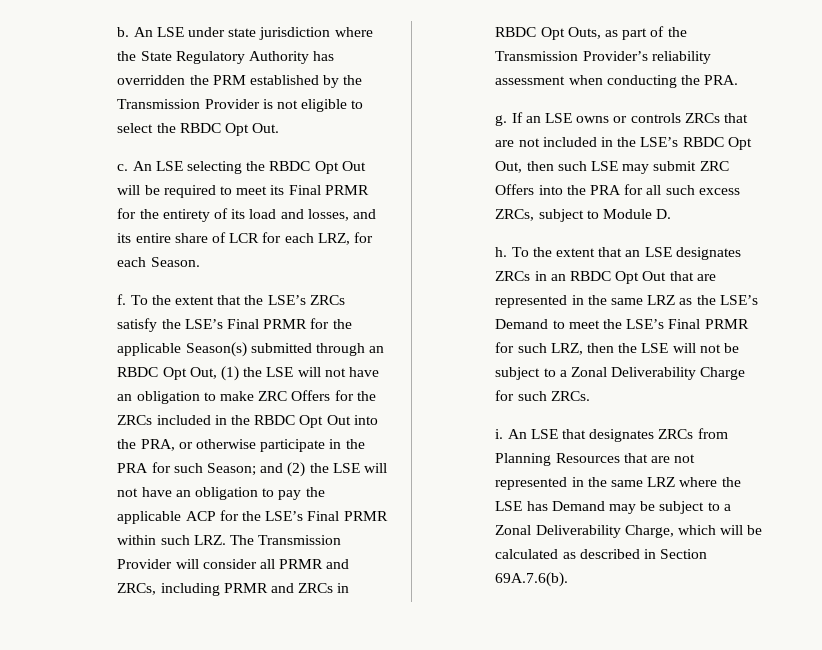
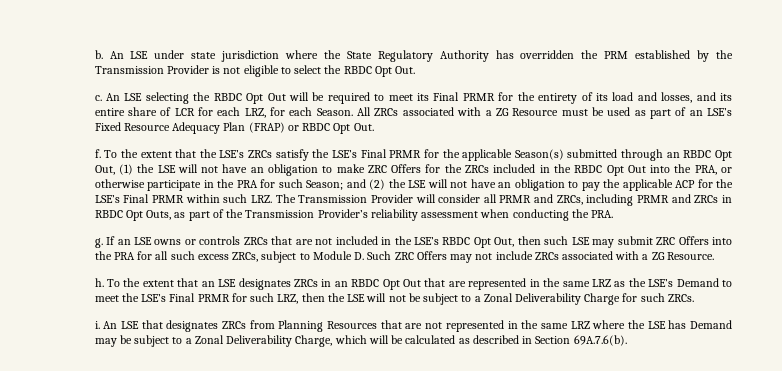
(200, 262) none -> [357,107,732,119] [94,122,374,134] All ZRCs associated with a ZG Resource must be used as part of an LSE’s Fixed Resource Adequacy Plan (FRAP) or RBDC Opt Out.
(672, 214) none -> [367,251,714,263] Such ZRC Offers may not include ZRCs associated with a ZG Resource.

